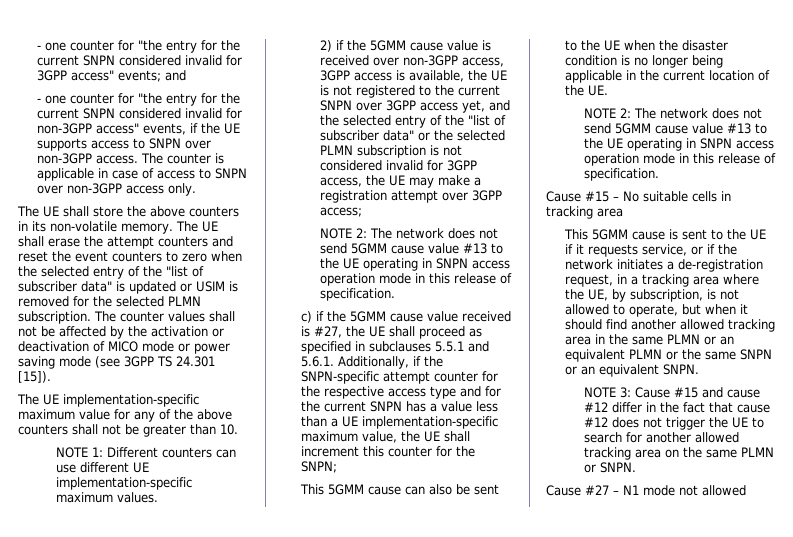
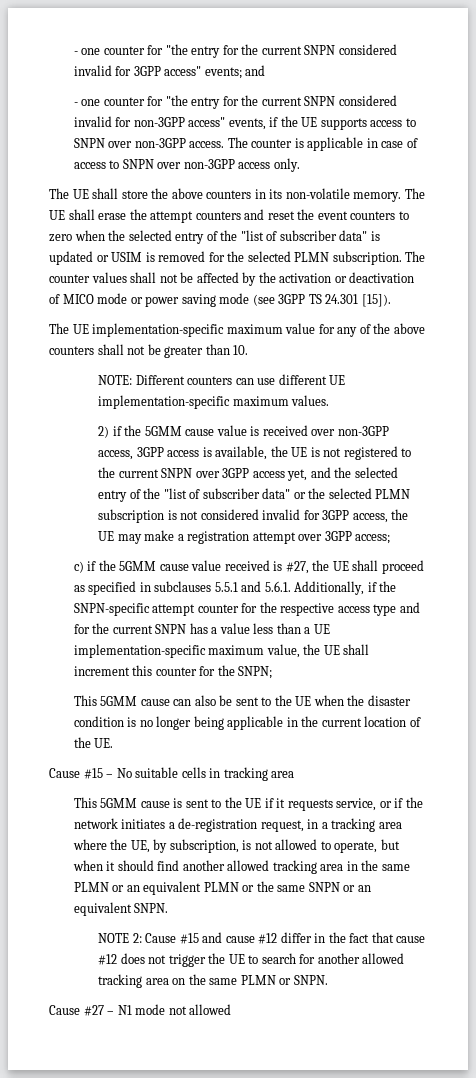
[55,447,103,458] NOTE 1: -> [98,375,133,385] NOTE:
[319,228,498,239] [319,243,503,254] [319,258,510,271] [319,273,512,286] [319,288,395,301] // NOTE 2: The network does not send 5GMM cause value #13 to the UE operating in SNPN access operation mode in this release of specification. -> (391, 539) none
[583,108,762,119] [583,123,767,134] [583,138,774,151] [583,153,776,166] [583,168,659,181] // NOTE 2: The network does not send 5GMM cause value #13 to the UE operating in SNPN access operation mode in this release of specification. -> (114, 743) none
[619,387,631,398] 3: -> [132,933,142,943] 2:

